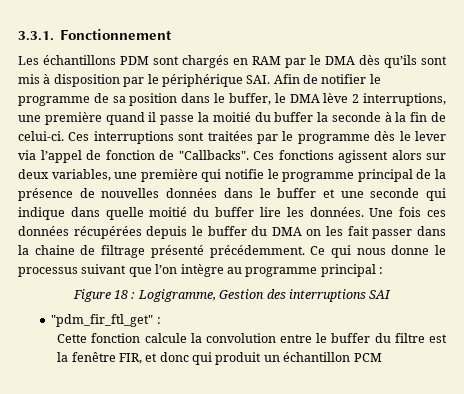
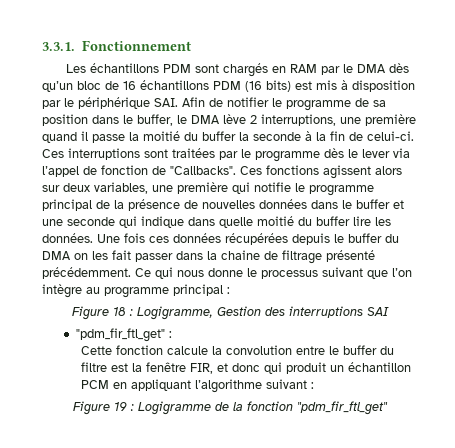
[384,55,447,68] qu’ils sont -> [42,80,312,92] qu’un bloc de 16 échantillons PDM (16 bits) est
(382, 357) none -> [112,379,314,393] [72,401,388,415] en appliquant l’algorithme suivant : // Figure 19 : Logigramme de la fonction "pdm_fir_ftl_get"

